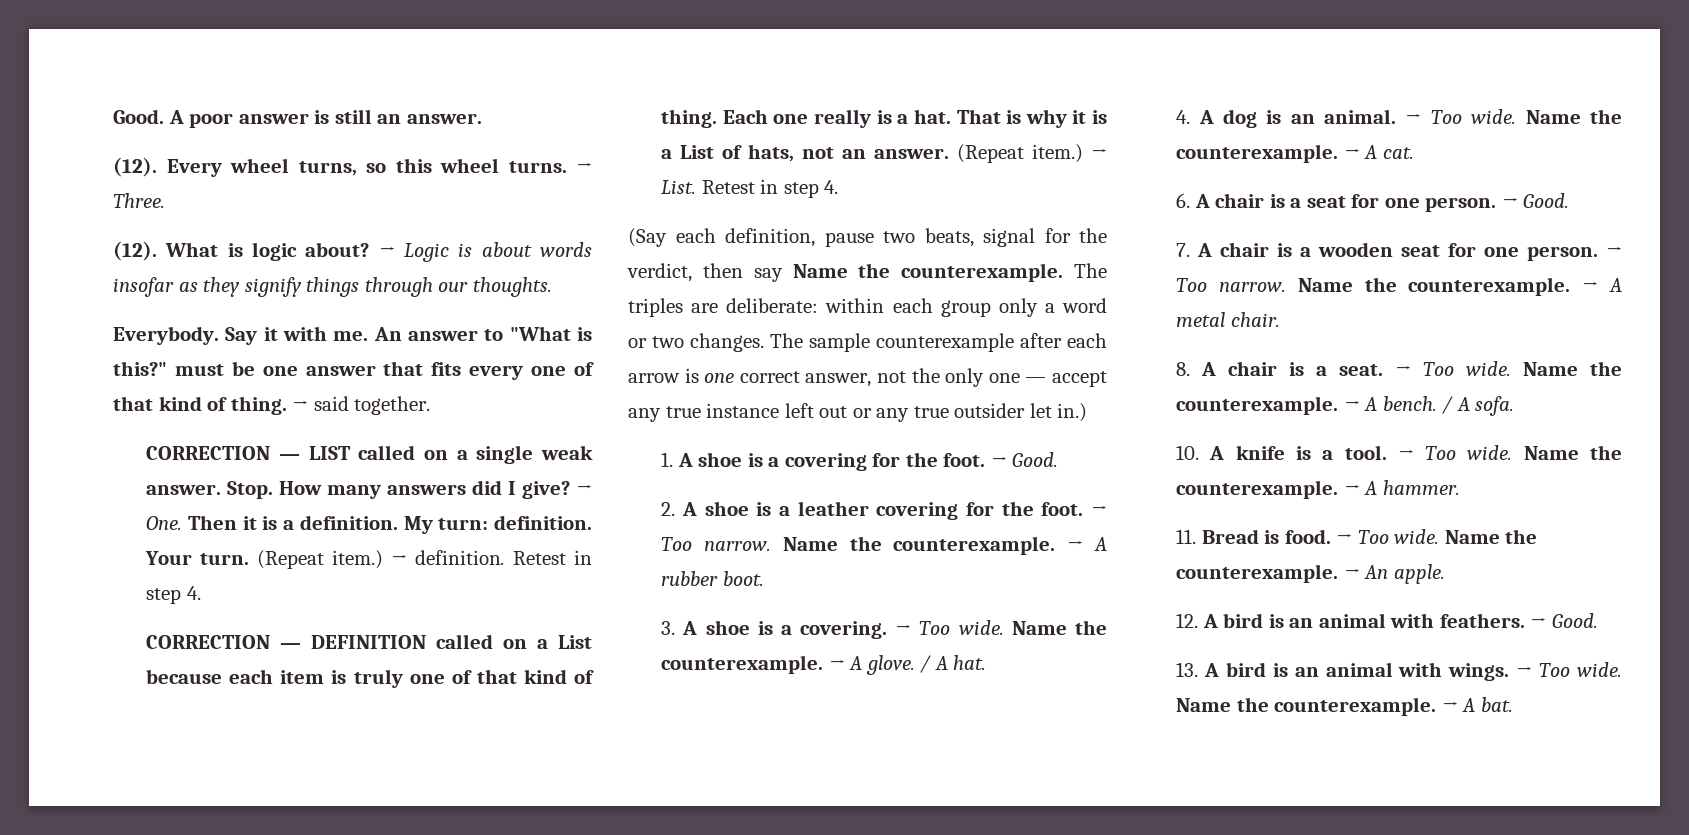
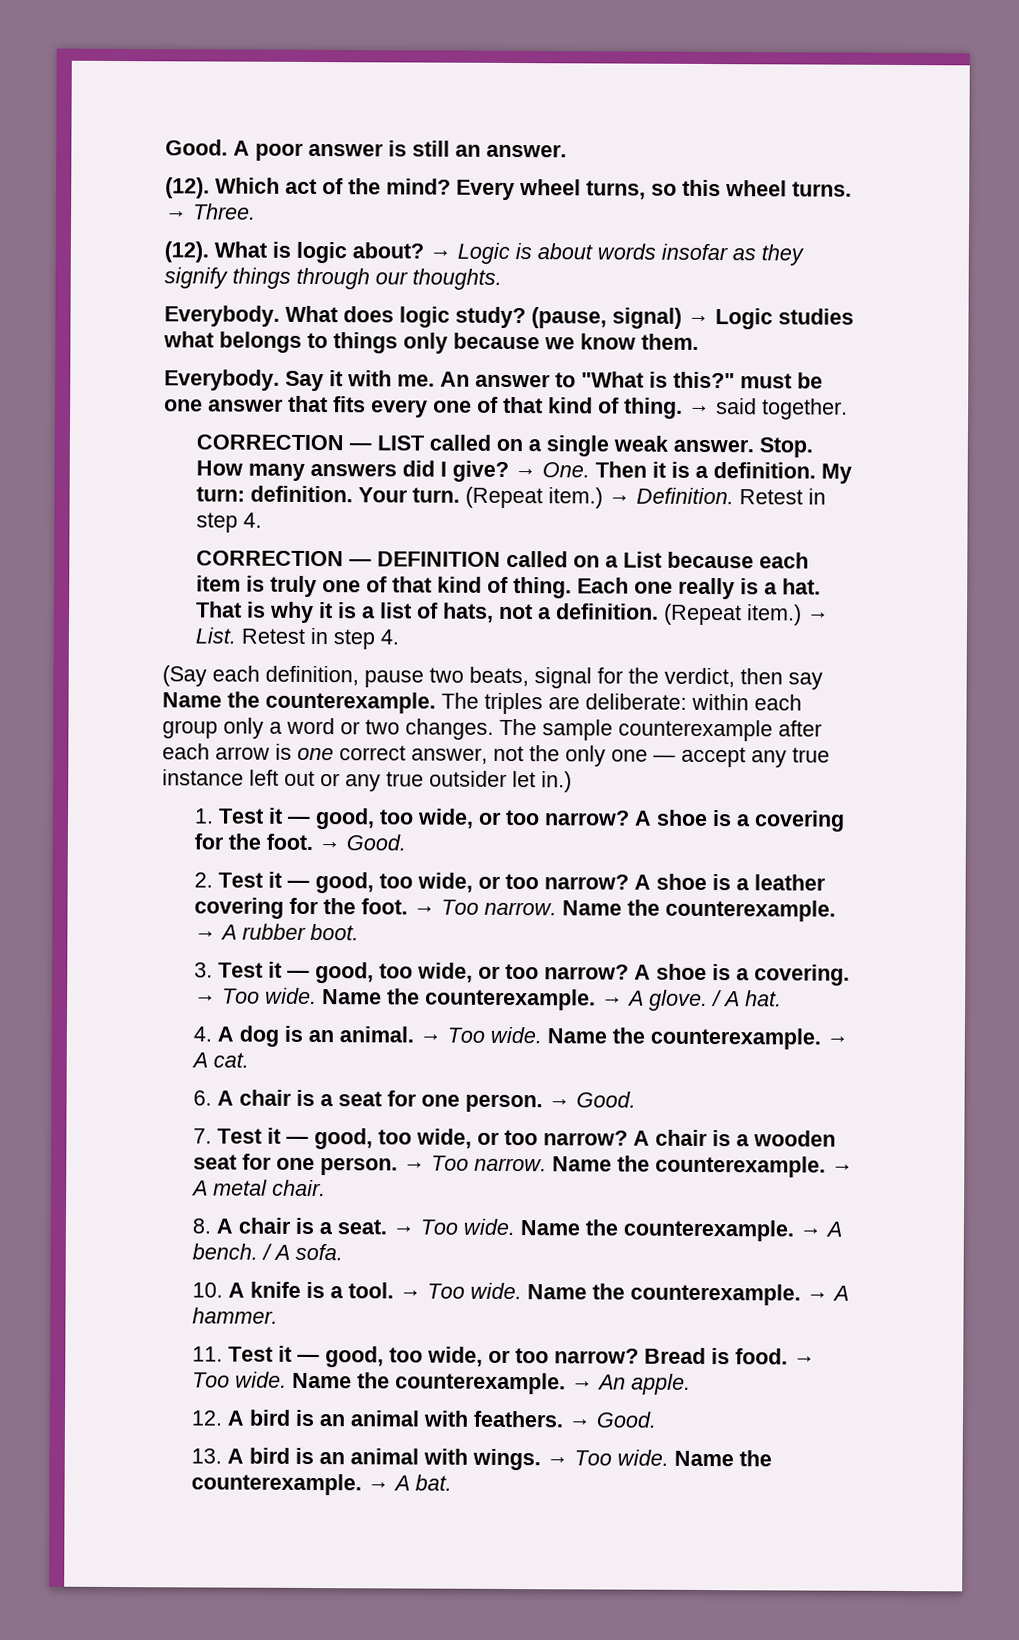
(157, 167) none -> [215,177,451,195] Which act of the mind?
(552, 287) none -> [164,305,854,330] [163,331,699,354] // Everybody. What does logic study? (pause, signal) → Logic studies what belongs to things only because we know them.
[415,550,506,565] definition. -> [636,487,735,505] Definition.
[680,145,715,159] List -> [380,602,413,619] list
[842,148,950,159] an answer. -> [538,603,660,620] a definition.
(674, 459) none -> [218,807,631,830] Test it — good, too wide, or too narrow?
(676, 509) none -> [218,871,630,894] Test it — good, too wide, or too narrow?
(676, 628) none -> [218,961,630,984] Test it — good, too wide, or too narrow?
(1191, 250) none -> [217,1127,629,1150] Test it — good, too wide, or too narrow?
(1197, 536) none -> [228,1345,640,1368] Test it — good, too wide, or too narrow?

